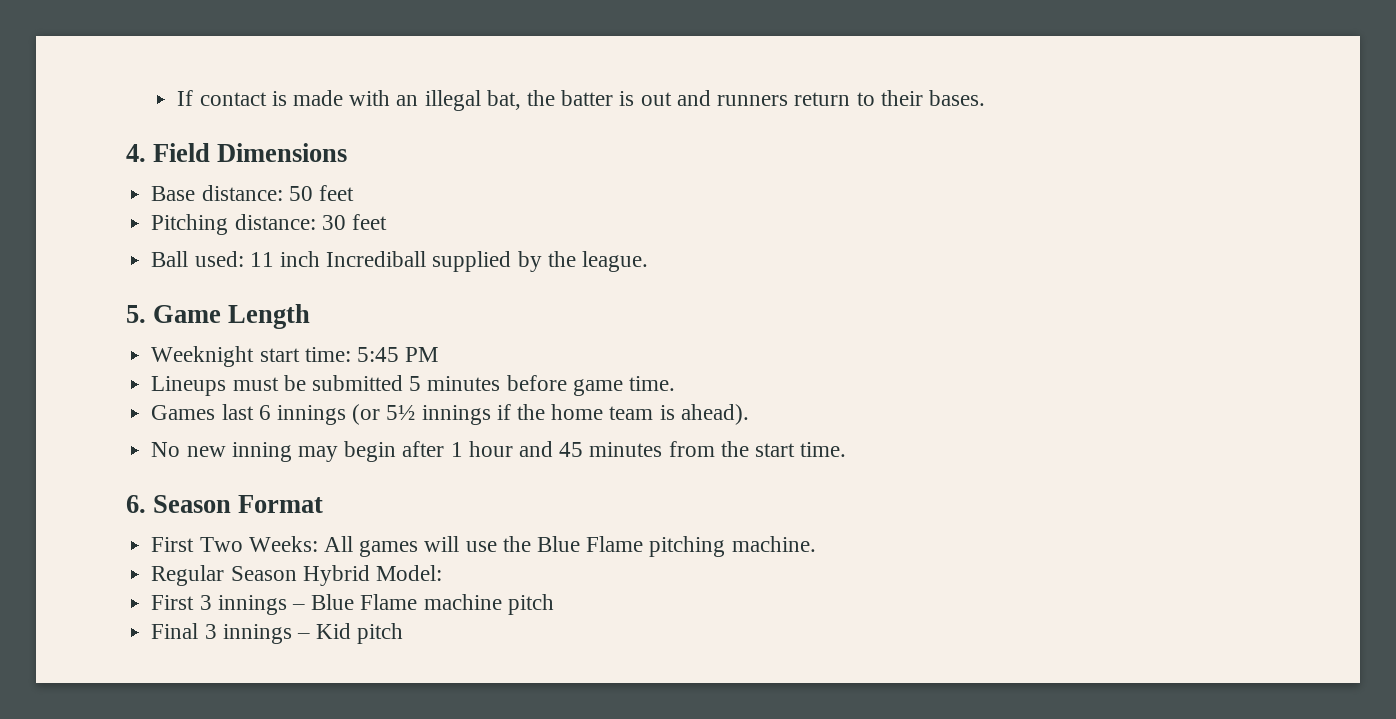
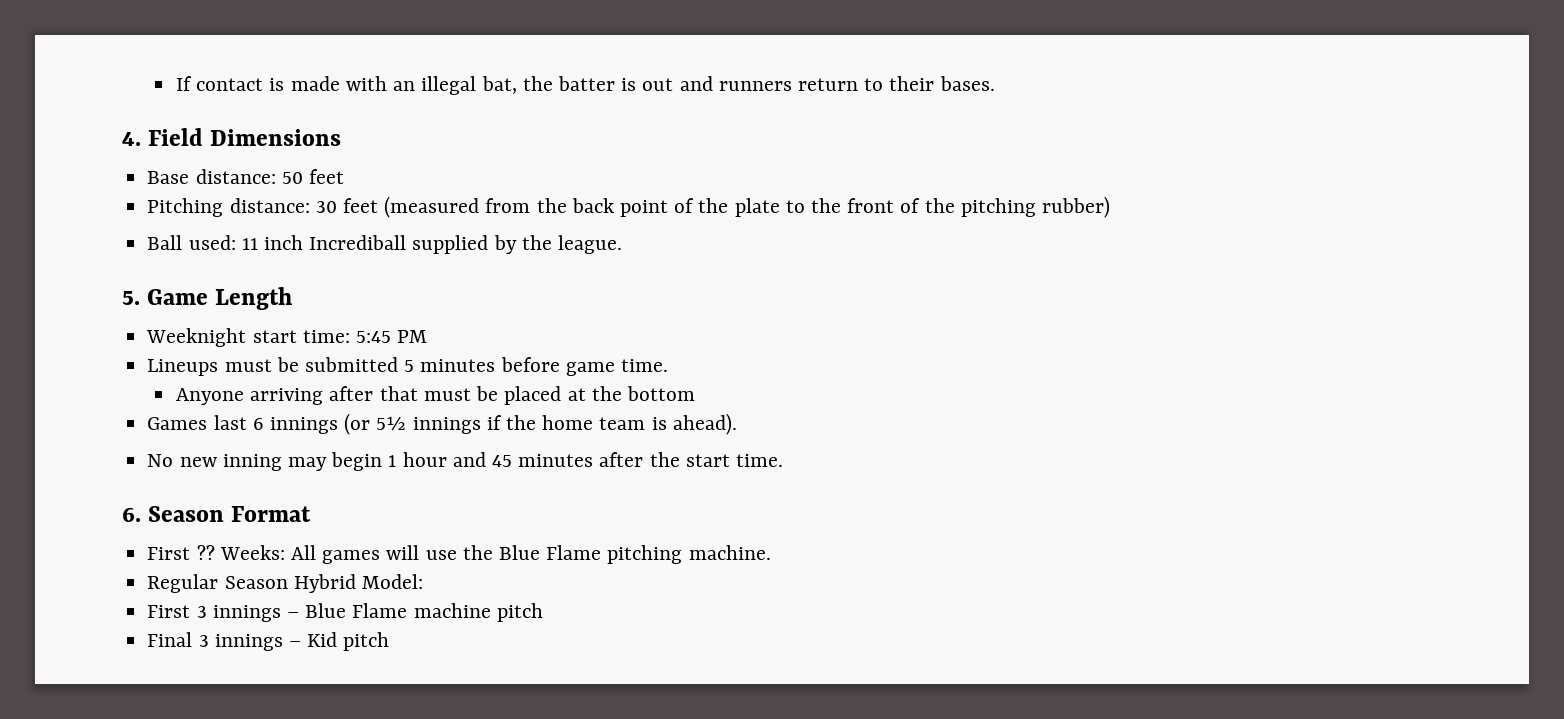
(387, 222) none -> [384,196,1111,218] (measured from the back point of the plate to the front of the pitching rubber)
(675, 383) none -> [176,386,695,405] // Anyone arriving after that must be placed at the bottom
[402,441,445,457] after -> (383, 461) none
[668,441,715,457] from -> [599,452,644,467] after
[199,537,243,552] Two -> [196,545,215,560] ??

